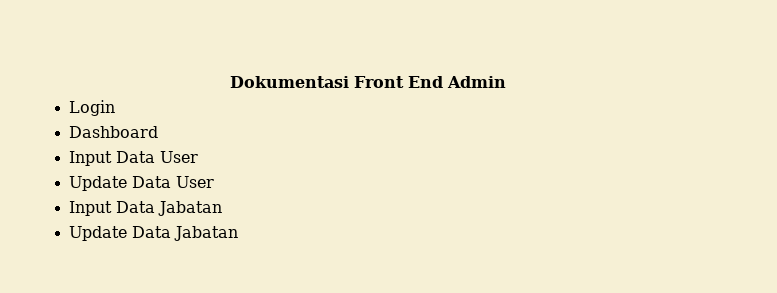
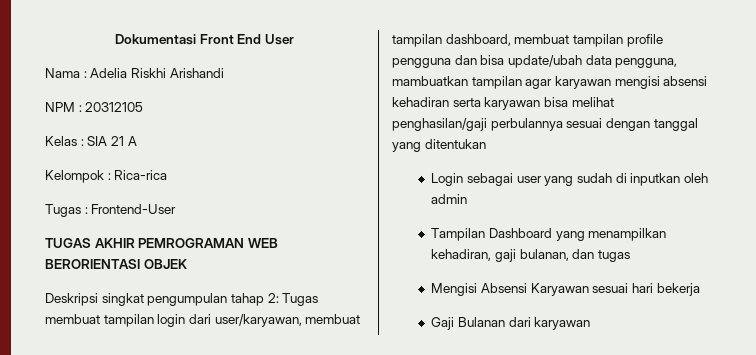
[446,76,506,88] [69,100,116,116] [69,126,159,138] [69,151,199,166] [69,176,215,191] [69,201,223,216] [69,226,239,241] Admin // Login // Dashboard // Input Data User // Update Data User // Input Data Jabatan // Update Data Jabatan -> [264,34,294,45] [45,68,224,78] [45,102,144,112] [45,136,137,146] [45,170,168,183] [45,204,177,217] [45,238,278,248] [45,259,187,269] [45,293,319,306] [45,314,361,327] [392,34,663,47] [392,55,678,68] [392,76,708,89] [392,97,614,110] [392,118,698,131] [392,139,486,152] [431,173,708,186] [431,194,468,204] [431,228,667,241] [431,249,630,262] [431,283,700,296] [431,317,591,330] User // Nama : Adelia Riskhi Arishandi // NPM : 20312105 // Kelas : SIA 21 A // Kelompok : Rica-rica // Tugas : Frontend-User // TUGAS AKHIR PEMROGRAMAN WEB BERORIENTASI OBJEK // Deskripsi singkat pengumpulan tahap 2: Tugas membuat tampilan login dari user/karyawan, membuat tampilan dashboard, membuat tampilan profile pengguna dan bisa update/ubah data pengguna, mambuatkan tampilan agar karyawan mengisi absensi kehadiran serta karyawan bisa melihat penghasilan/gaji perbulannya sesuai dengan tanggal yang ditentukan // Login sebagai user yang sudah di inputkan oleh admin // Tampilan Dashboard yang menampilkan kehadiran, gaji bulanan, dan tugas // Mengisi Absensi Karyawan sesuai hari bekerja // Gaji Bulanan dari karyawan

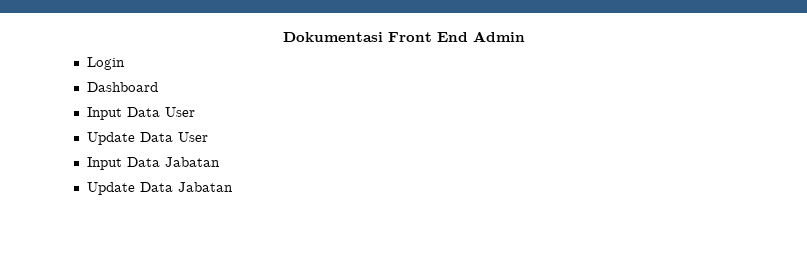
[264,34,294,45] [45,68,224,78] [45,102,144,112] [45,136,137,146] [45,170,168,183] [45,204,177,217] [45,238,278,248] [45,259,187,269] [45,293,319,306] [45,314,361,327] [392,34,663,47] [392,55,678,68] [392,76,708,89] [392,97,614,110] [392,118,698,131] [392,139,486,152] [431,173,708,186] [431,194,468,204] [431,228,667,241] [431,249,630,262] [431,283,700,296] [431,317,591,330] User // Nama : Adelia Riskhi Arishandi // NPM : 20312105 // Kelas : SIA 21 A // Kelompok : Rica-rica // Tugas : Frontend-User // TUGAS AKHIR PEMROGRAMAN WEB BERORIENTASI OBJEK // Deskripsi singkat pengumpulan tahap 2: Tugas membuat tampilan login dari user/karyawan, membuat tampilan dashboard, membuat tampilan profile pengguna dan bisa update/ubah data pengguna, mambuatkan tampilan agar karyawan mengisi absensi kehadiran serta karyawan bisa melihat penghasilan/gaji perbulannya sesuai dengan tanggal yang ditentukan // Login sebagai user yang sudah di inputkan oleh admin // Tampilan Dashboard yang menampilkan kehadiran, gaji bulanan, dan tugas // Mengisi Absensi Karyawan sesuai hari bekerja // Gaji Bulanan dari karyawan -> [472,31,525,42] [87,57,126,70] [87,82,159,92] [87,107,196,120] [87,132,209,145] [87,157,221,170] [87,182,234,195] Admin // Login // Dashboard // Input Data User // Update Data User // Input Data Jabatan // Update Data Jabatan

